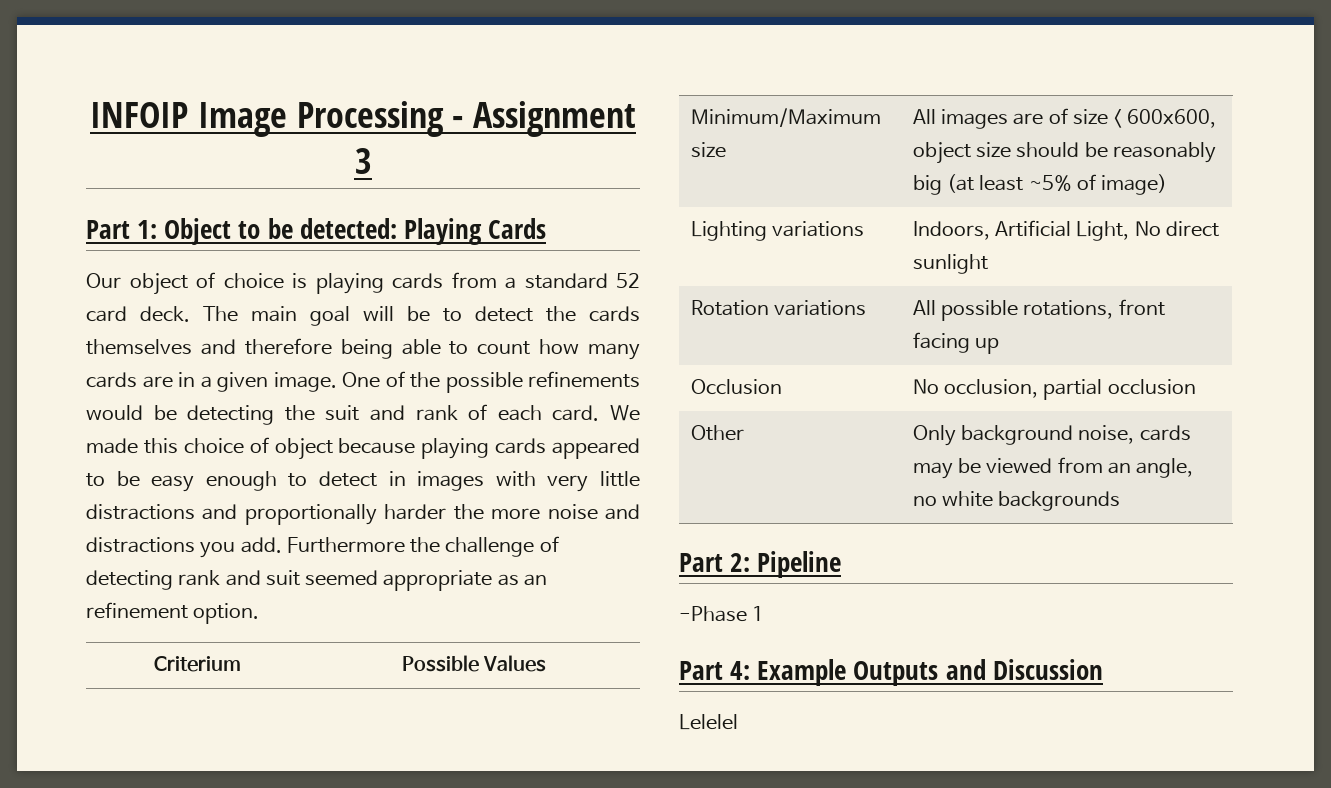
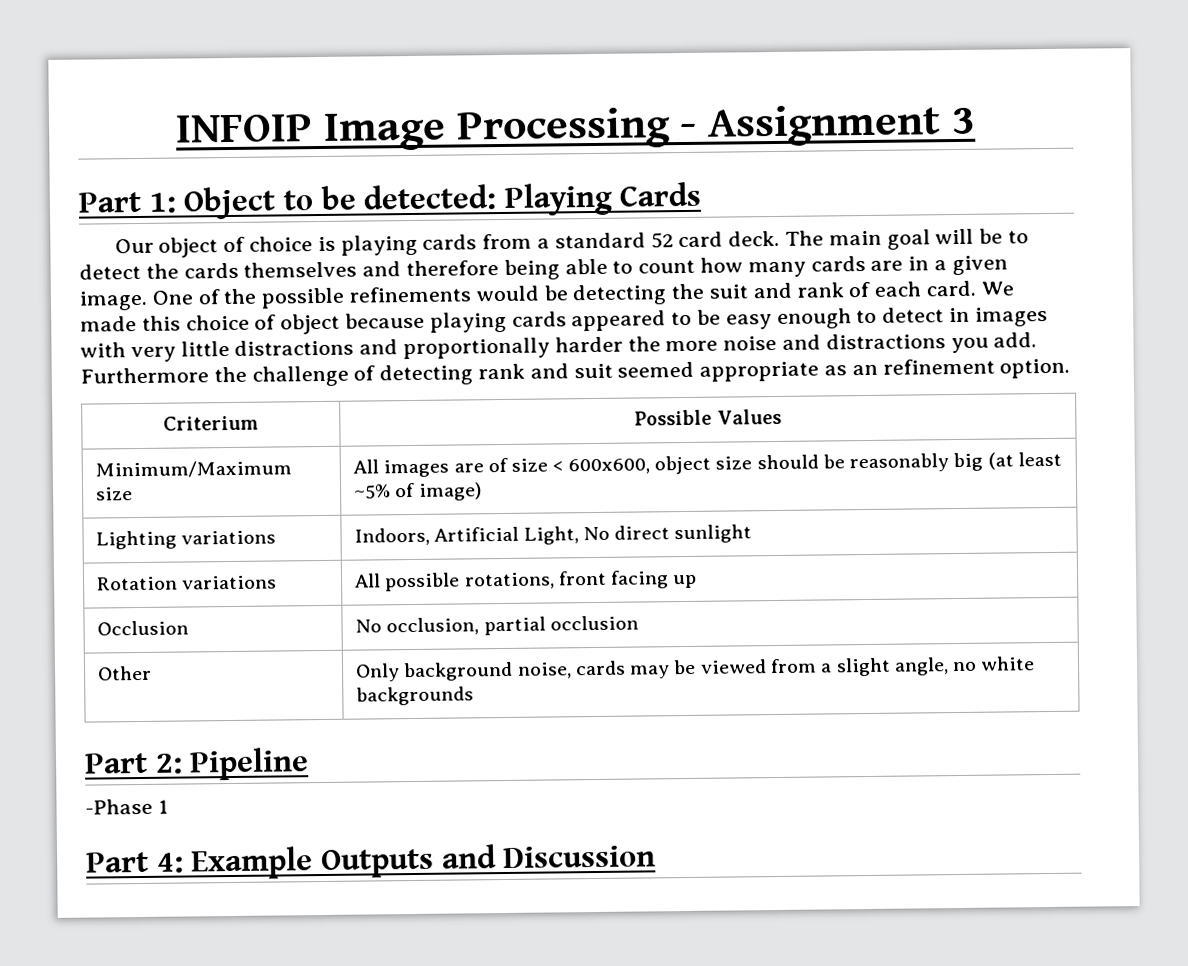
[1107,462,1131,474] an -> [820,657,891,677] a slight
[679,714,738,730] // Lelelel -> (657, 857) none

